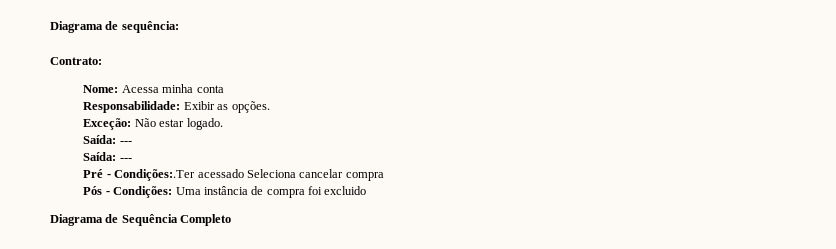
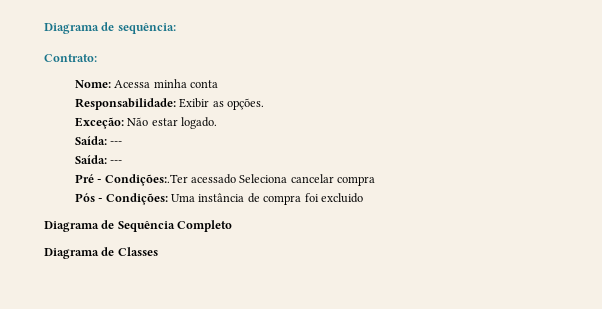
(232, 220) none -> [44,247,158,259] // Diagrama de Classes

